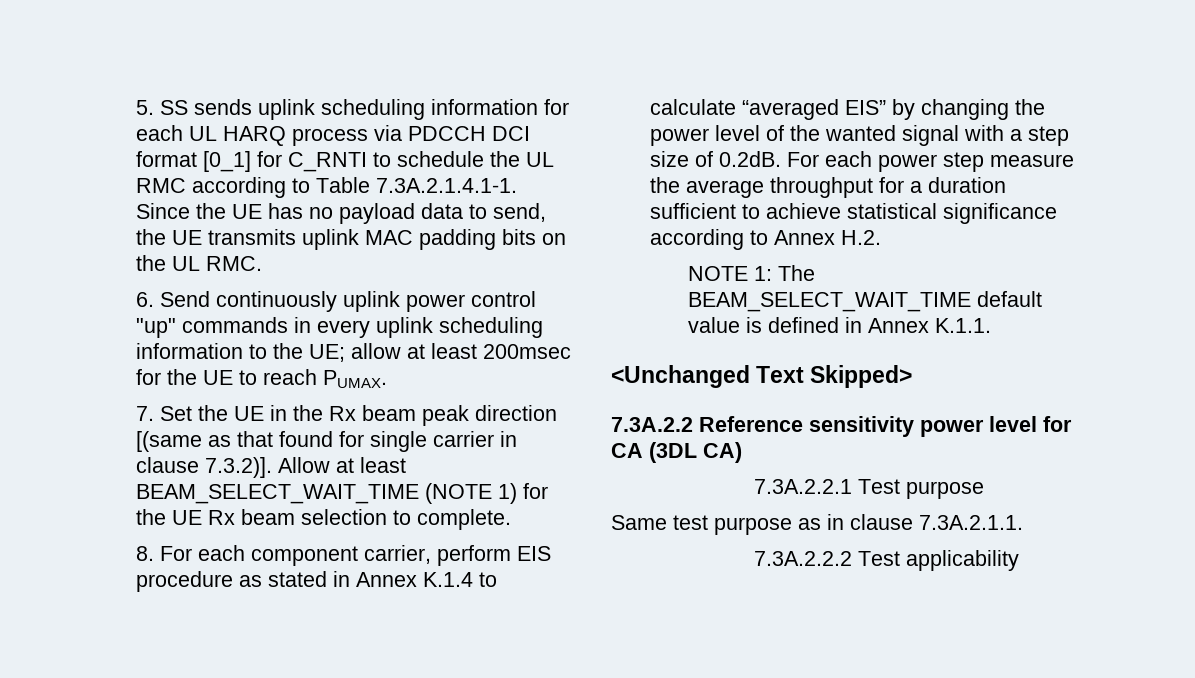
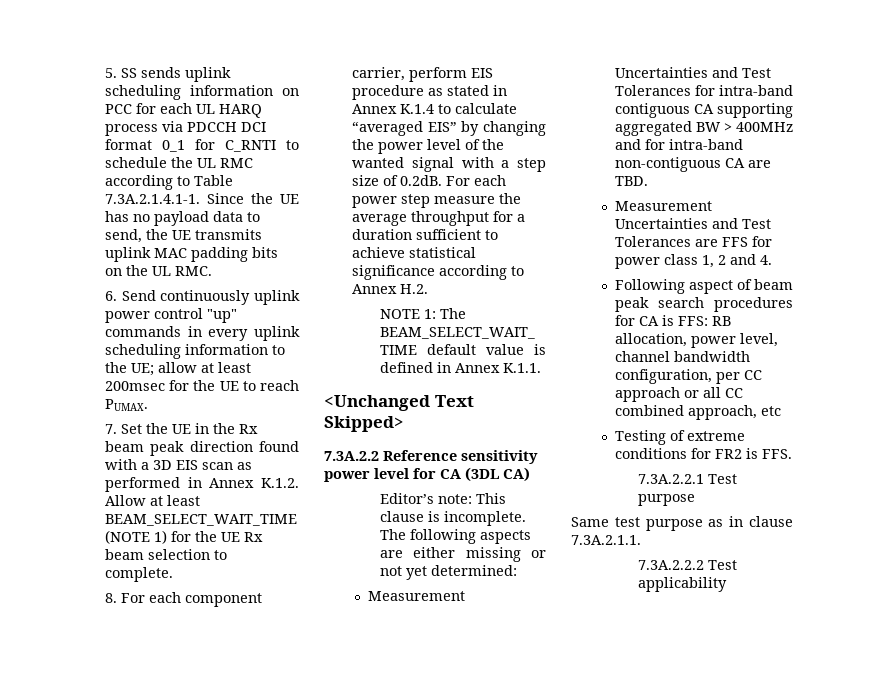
(538, 107) none -> [282,88,299,96] [105,104,133,114] on PCC
[202,151,251,172] [0_1] -> [162,140,186,152] 0_1
[135,431,517,452] [135,457,272,478] [(same as that found for single carrier in clause 7.3.2)]. -> [259,441,299,452] [105,459,253,470] [105,477,299,492] found with a 3D EIS scan as performed in Annex K.1.2.
(742, 452) none -> [380,493,507,504] [380,511,527,526] [380,529,532,544] [380,547,546,562] [380,565,518,580] [367,591,465,601] [614,67,771,78] [614,85,793,96] [614,103,793,118] [614,121,793,136] [614,139,743,150] [614,157,771,172] [614,176,648,186] [614,201,712,211] [614,218,771,229] [614,236,772,247] [614,254,772,269] [614,279,793,294] [614,297,793,312] [614,315,731,326] [614,333,778,348] [614,351,750,362] [614,369,762,384] [614,387,743,402] [614,405,781,420] [614,430,745,445] [614,448,792,459] // Editor’s note: This clause is incomplete. The following aspects are either missing or not yet determined: // Measurement Uncertainties and Test Tolerances for intra-band contiguous CA supporting aggregated BW > 400MHz and for intra-band non-contiguous CA are TBD. // Measurement Uncertainties and Test Tolerances are FFS for power class 1, 2 and 4. // Following aspect of beam peak search procedures for CA is FFS: RB allocation, power level, channel bandwidth configuration, per CC approach or all CC combined approach, etc // Testing of extreme conditions for FR2 is FFS.

